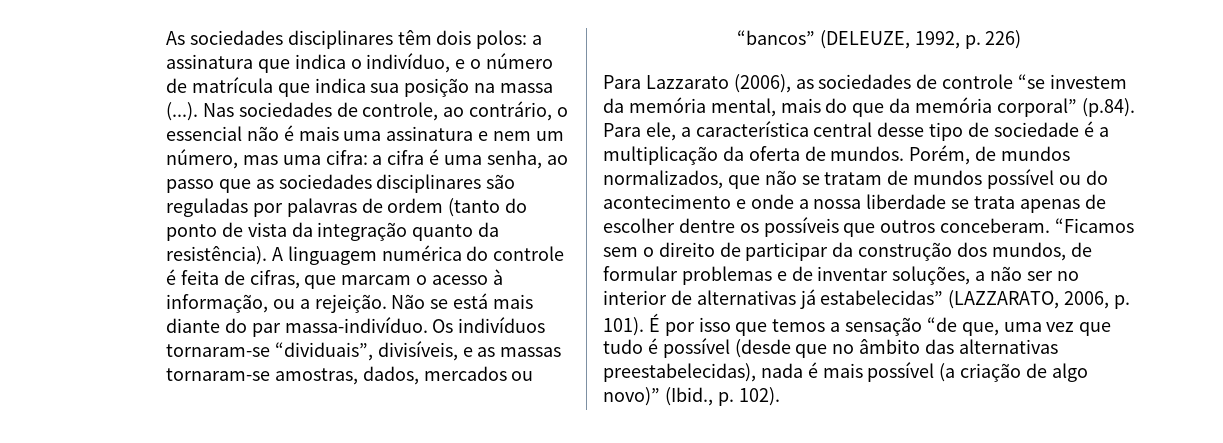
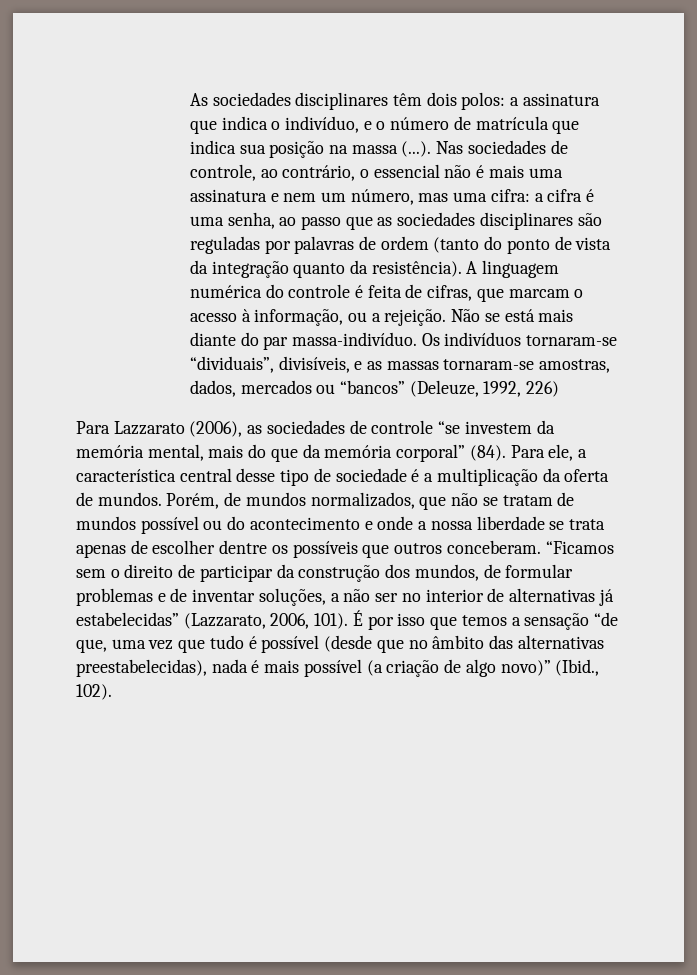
[819,30,981,49] (DELEUZE, 1992, p. -> [409,380,522,397] (Deleuze, 1992,
[1081,98,1135,117] (p.84). -> [469,445,506,461] (84).
[948,290,1131,309] (LAZZARATO, 2006, p. -> [183,613,310,629] (Lazzarato, 2006,
[717,392,734,406] p. -> (600, 667) none

